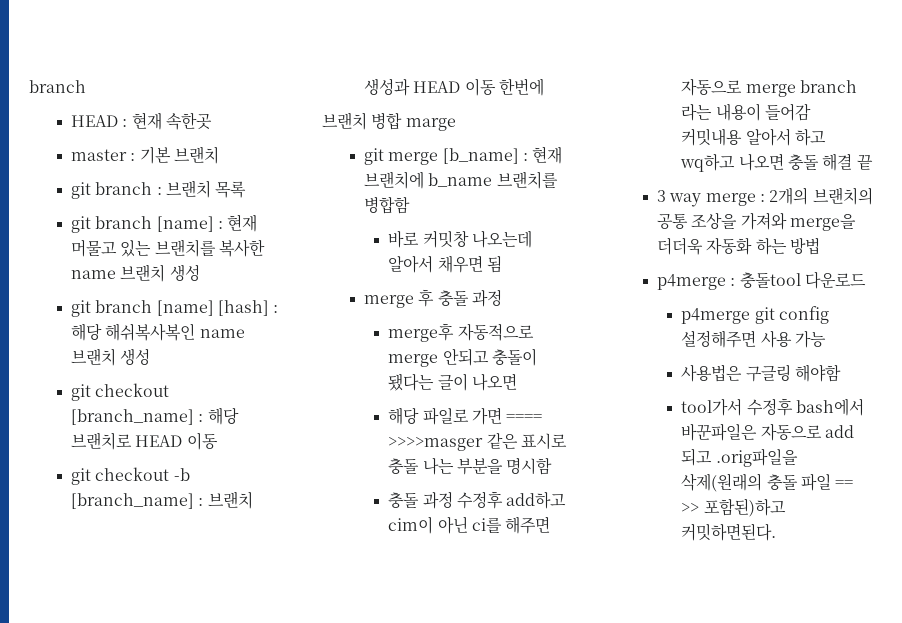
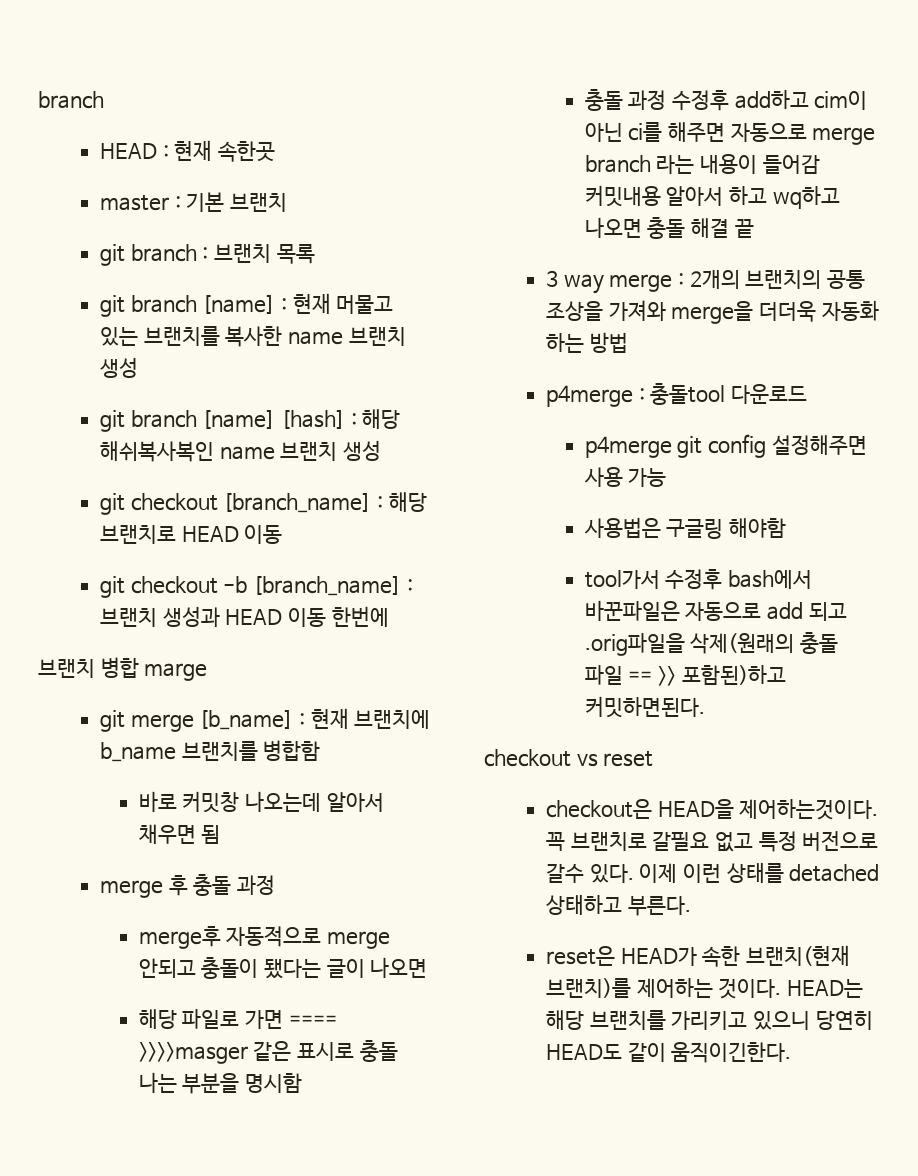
(777, 532) none -> [484,749,654,767] [545,799,879,820] [545,831,879,852] [545,862,880,883] [545,894,691,916] [545,945,850,967] [545,978,863,999] [545,1010,873,1030] [545,1042,792,1063] // checkout vs reset // checkout은 HEAD을 제어하는것이다. 꼭 브랜치로 갈필요 없고 특정 버전으로 갈수 있다. 이제 이런 상태를 detached 상태하고 부른다. // reset은 HEAD가 속한 브랜치(현재 브랜치)를 제어하는 것이다. HEAD는 해당 브랜치를 가리키고 있으니 당연히 HEAD도 같이 움직이긴한다.

